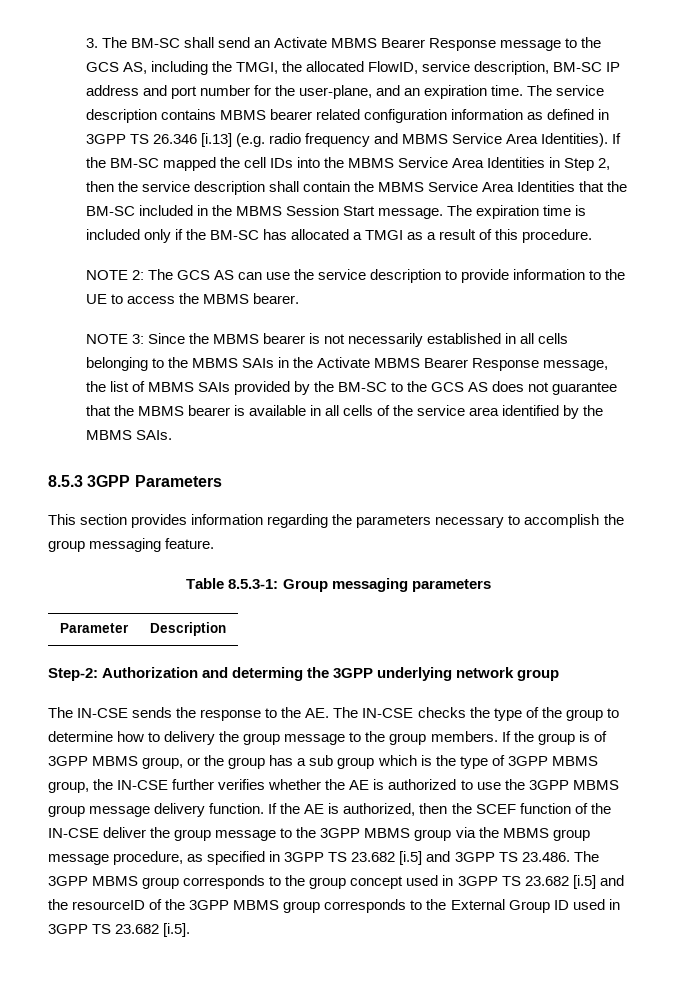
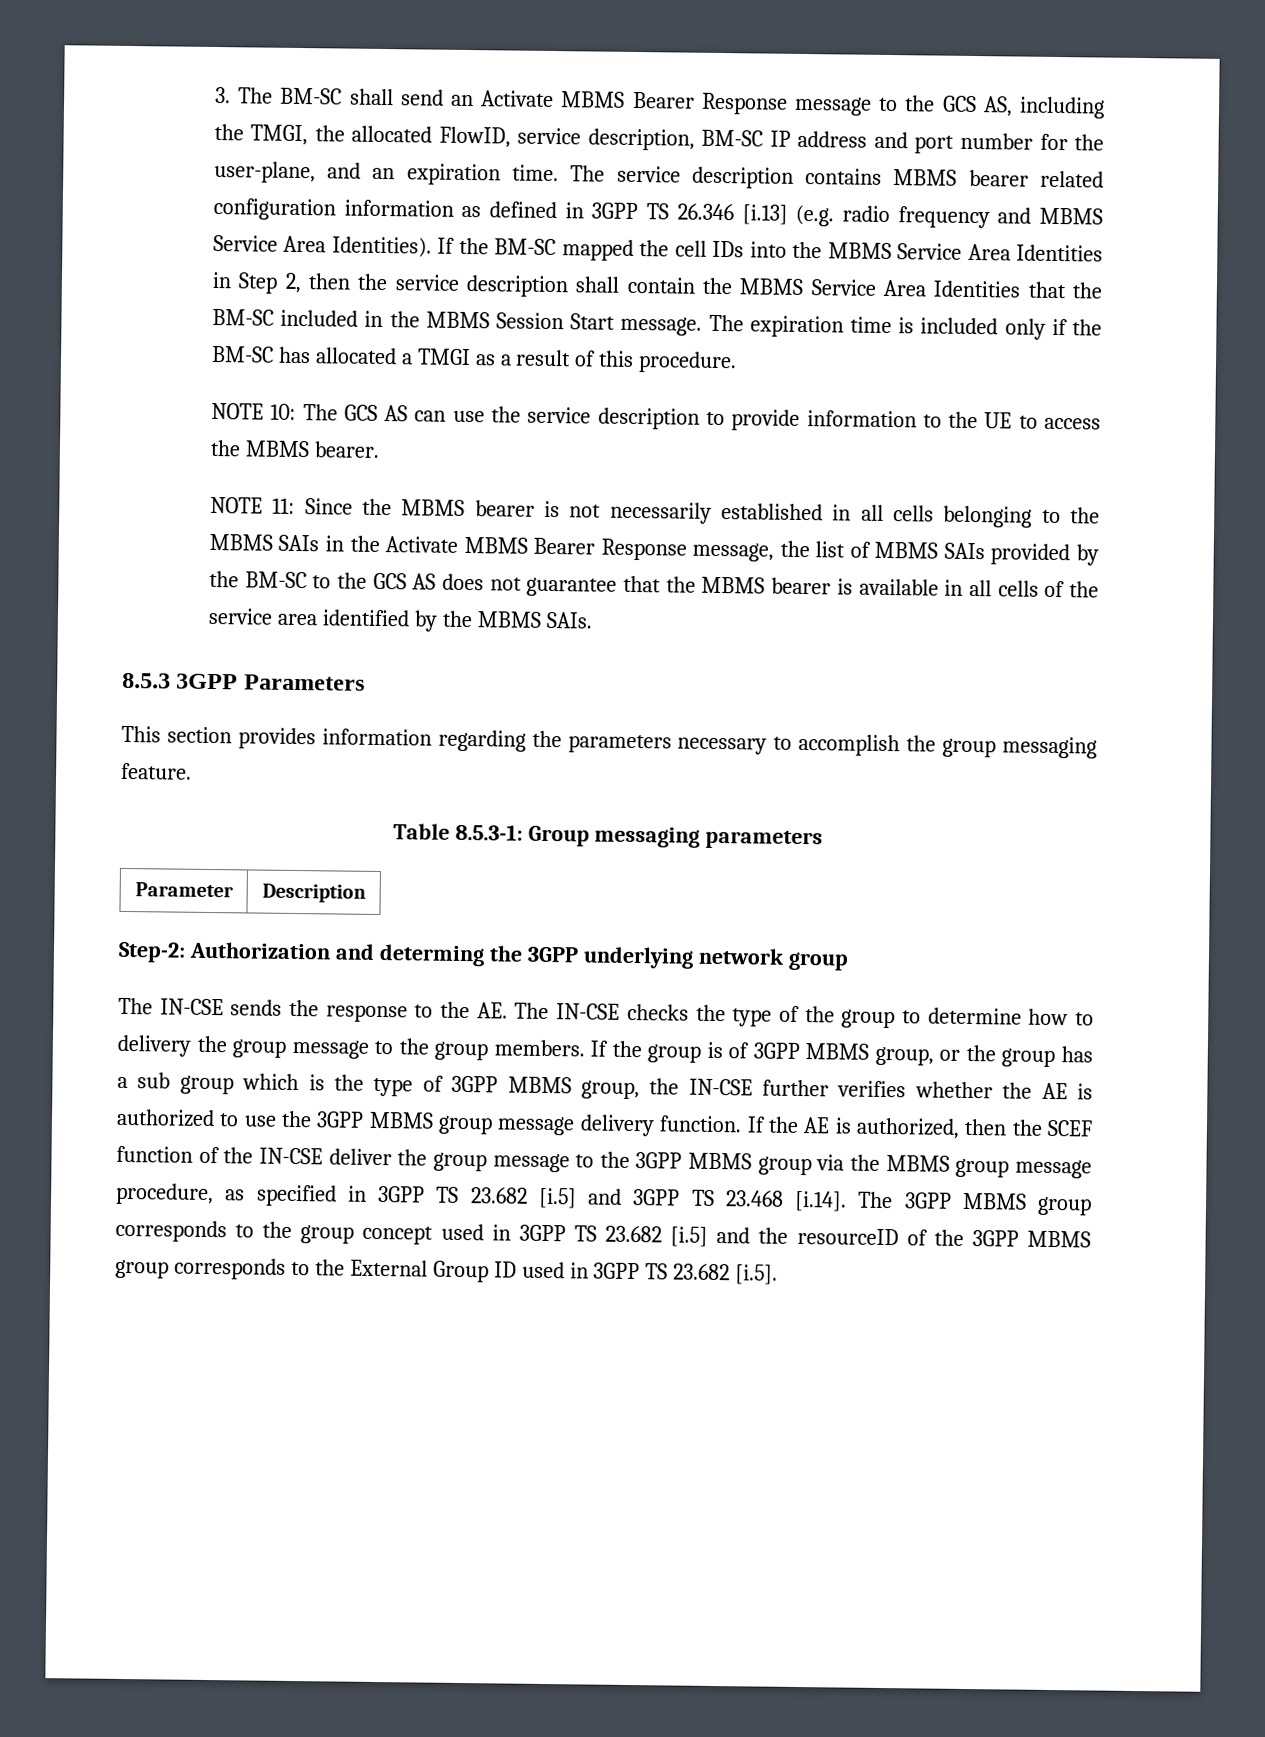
[131,270,144,280] 2: -> [270,403,297,420] 10:
[131,334,144,344] 3: -> [272,497,296,514] 11:
[521,852,570,862] 23.486. -> [724,1190,847,1212] 23.468 [i.14].

